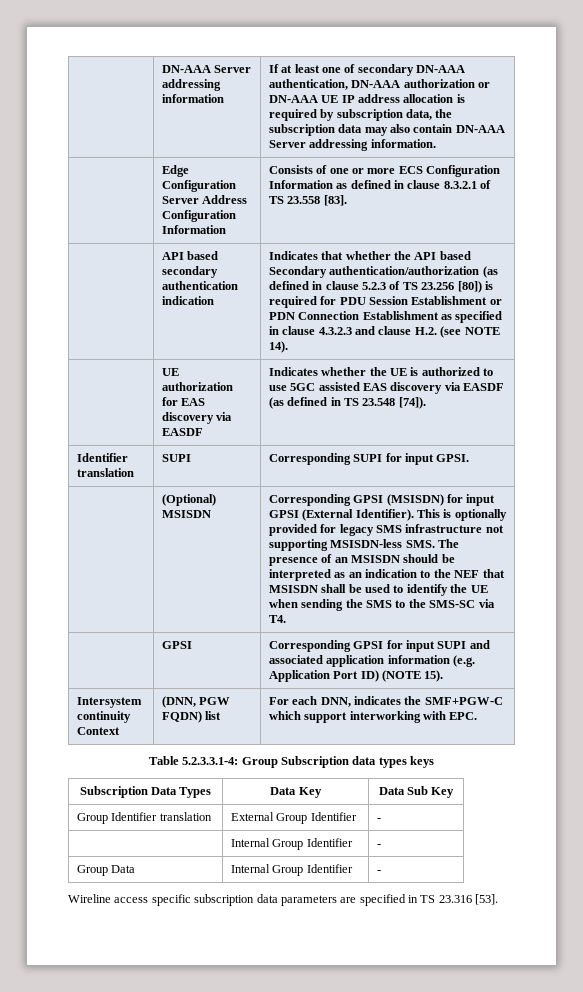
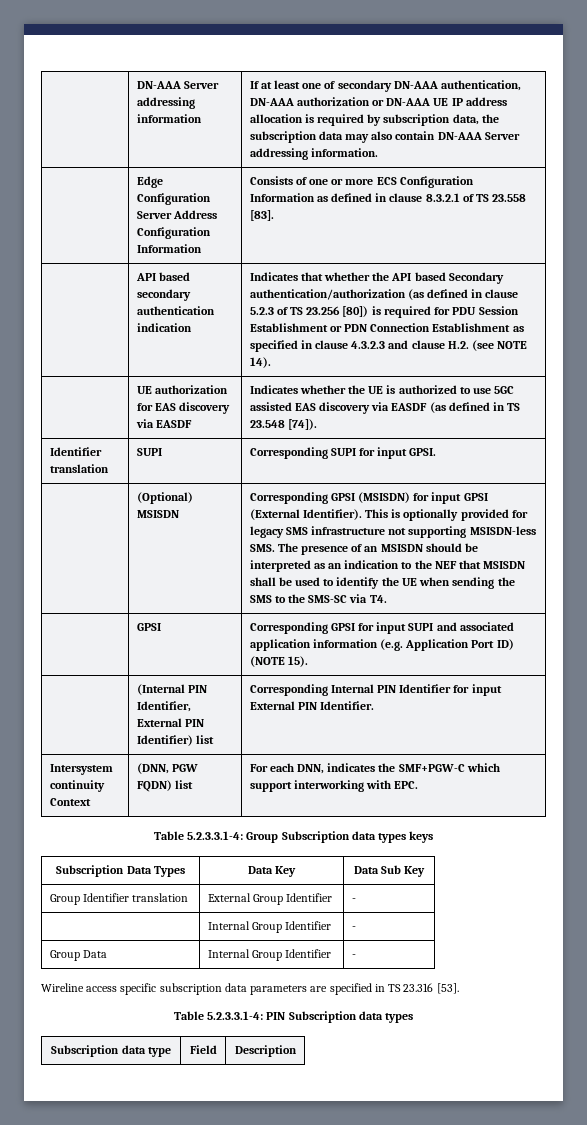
(444, 676) none -> [136,684,207,695] [136,701,191,712] [136,718,204,727] [136,735,214,746] [249,684,502,696] [249,701,374,710] // | (Internal PIN Identifier, External PIN Identifier) list | Corresponding Internal PIN Identifier for input External PIN Identifier.
(499, 899) none -> [173,1011,414,1023] [51,1045,171,1057] [189,1045,217,1054] [234,1045,297,1057] // Table 5.2.3.3.1-4: PIN Subscription data types // Subscription data type | Field | Description

